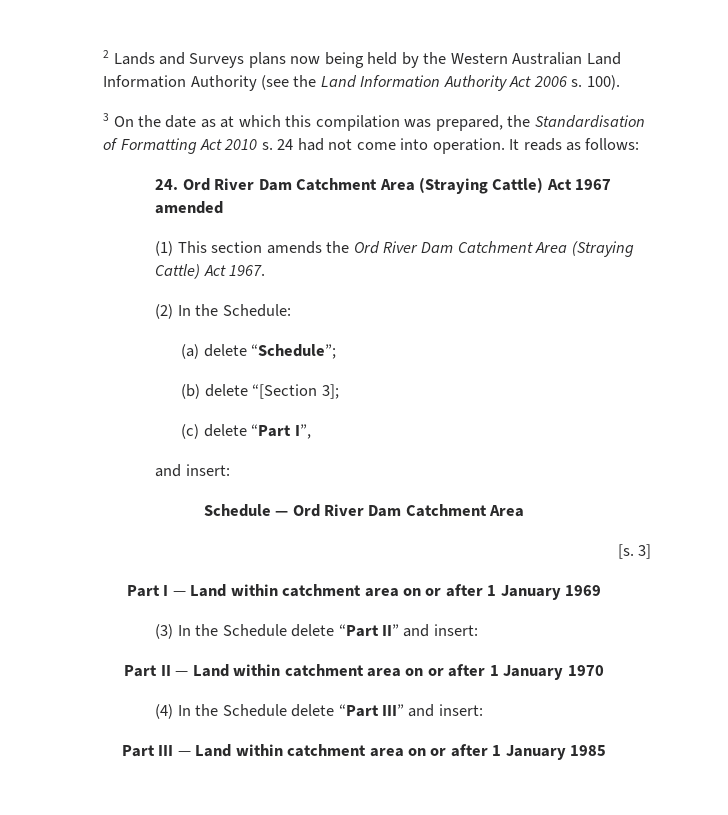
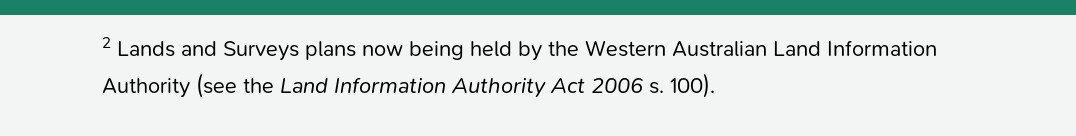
[103,113,645,131] [103,138,640,154] [155,177,612,194] [155,201,224,214] [155,241,634,257] [155,264,266,279] [155,304,291,319] [181,344,337,359] [181,384,339,399] [181,424,311,439] [155,464,230,477] [203,504,525,517] [617,544,651,559] [126,584,602,600] [155,624,478,639] [124,664,604,680] [155,704,483,719] [121,744,607,760] // 3 On the date as at which this compilation was prepared, the Standardisation of Formatting Act 2010 s. 24 had not come into operation. It reads as follows: // 24. Ord River Dam Catchment Area (Straying Cattle) Act 1967 amended // (1) This section amends the Ord River Dam Catchment Area (Straying Cattle) Act 1967. // (2) In the Schedule: // (a) delete “Schedule”; // (b) delete “[Section 3]; // (c) delete “Part I”, // and insert: // Schedule — Ord River Dam Catchment Area // [s. 3] // Part I — Land within catchment area on or after 1 January 1969 // (3) In the Schedule delete “Part II” and insert: // Part II — Land within catchment area on or after 1 January 1970 // (4) In the Schedule delete “Part III” and insert: // Part III — Land within catchment area on or after 1 January 1985 -> (715, 85) none

